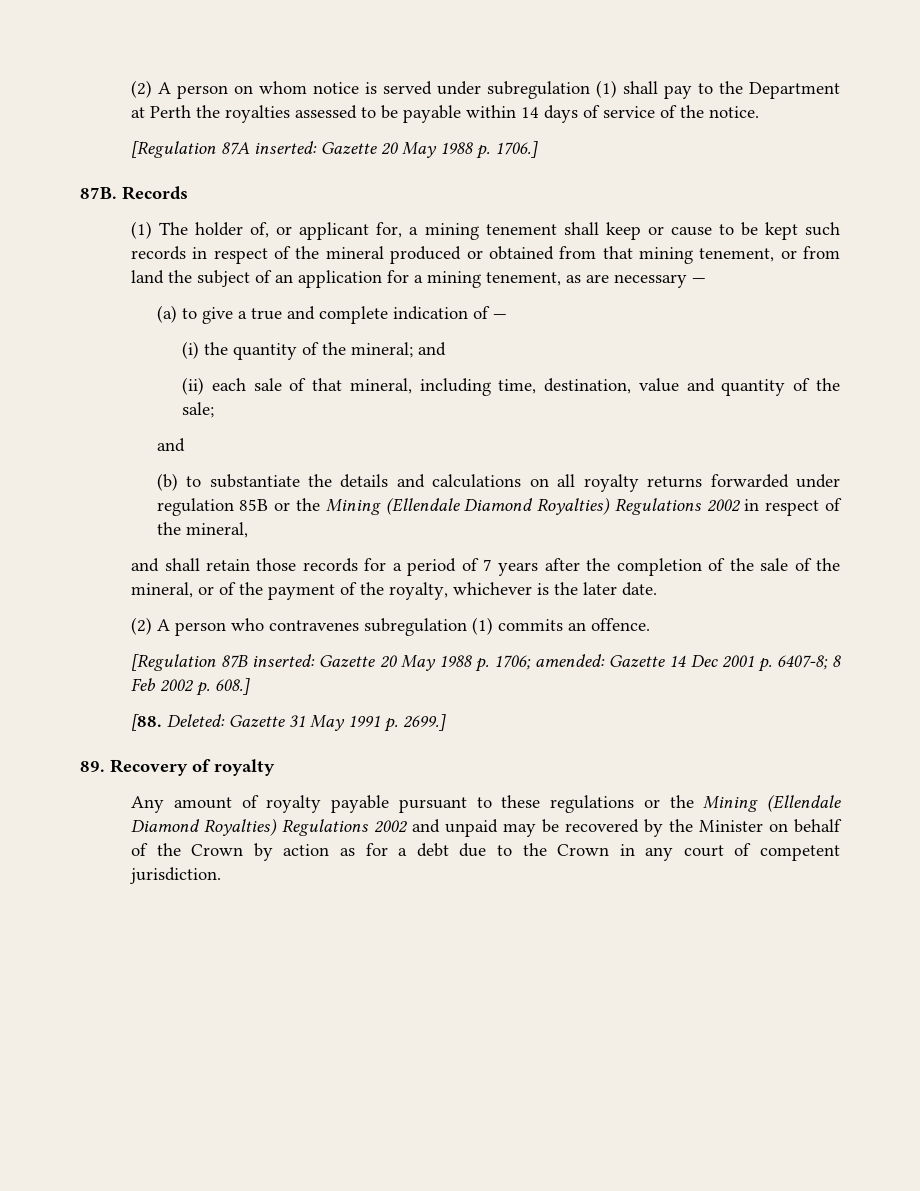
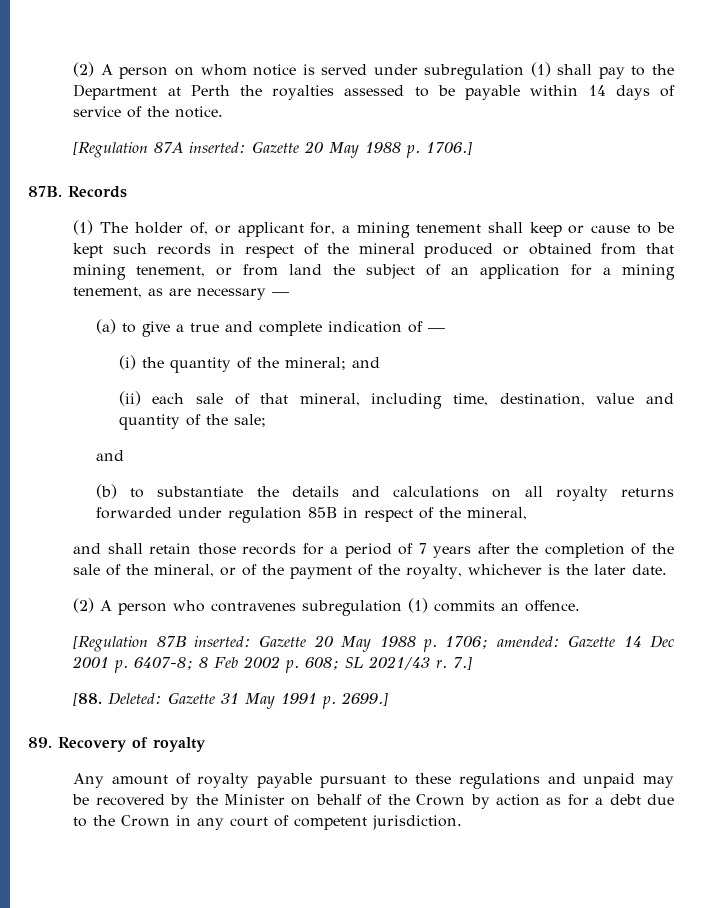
[274,497,741,515] or the Mining (Ellendale Diamond Royalties) Regulations 2002 -> (337, 512) none
[215,678,251,695] 608.] -> [305,656,473,670] 608; SL 2021/43 r. 7.]
[643,794,841,812] [131,818,409,836] or the Mining (Ellendale Diamond Royalties) Regulations 2002 -> (540, 781) none

